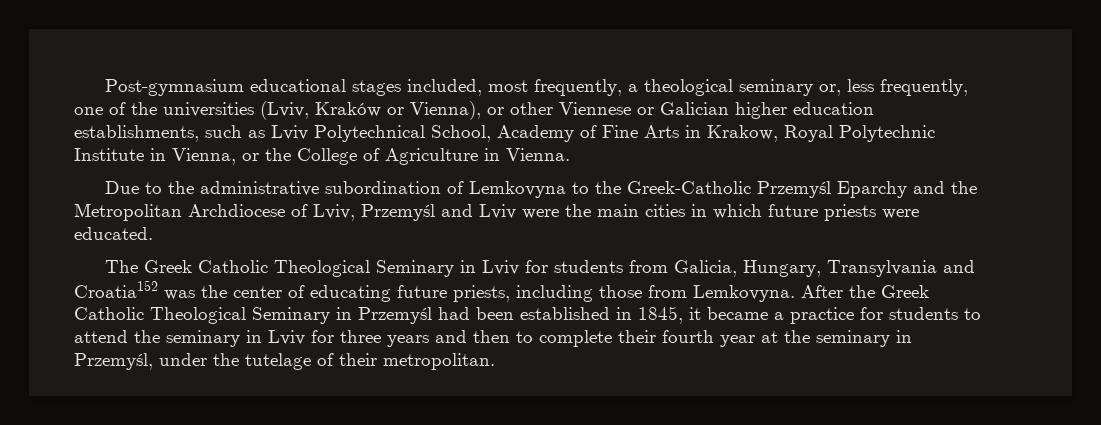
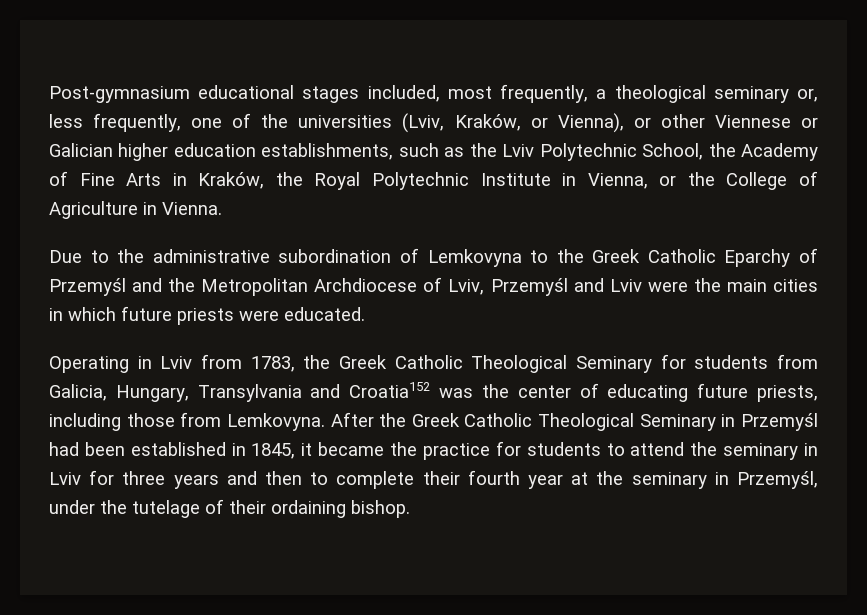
[315,102,381,117] Kraków -> [454,114,521,131] Kraków,
[271,125,491,142] Lviv Polytechnical School, -> [469,143,736,161] the Lviv Polytechnic School, the
[707,125,778,142] Krakow, -> [198,172,303,189] Kraków, the
[626,181,907,198] Greek-Catholic Przemyśl Eparchy -> [592,248,819,267] [49,278,126,296] Greek Catholic Eparchy of Przemyśl
[104,260,519,277] The Greek Catholic Theological Seminary in Lviv -> [49,354,652,373] Operating in Lviv from 1783, the Greek Catholic Theological Seminary
[774,312,784,320] a -> [390,442,418,456] the
[383,353,495,370] metropolitan. -> [271,500,410,518] ordaining bishop.

